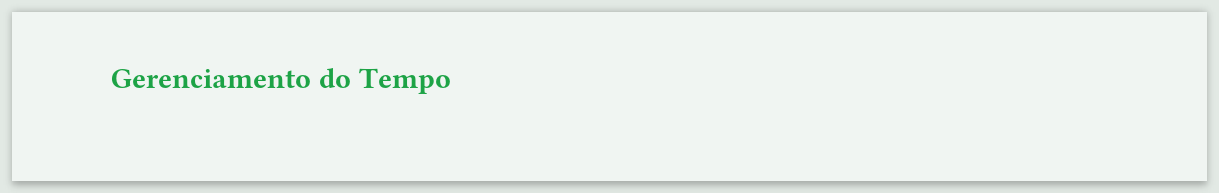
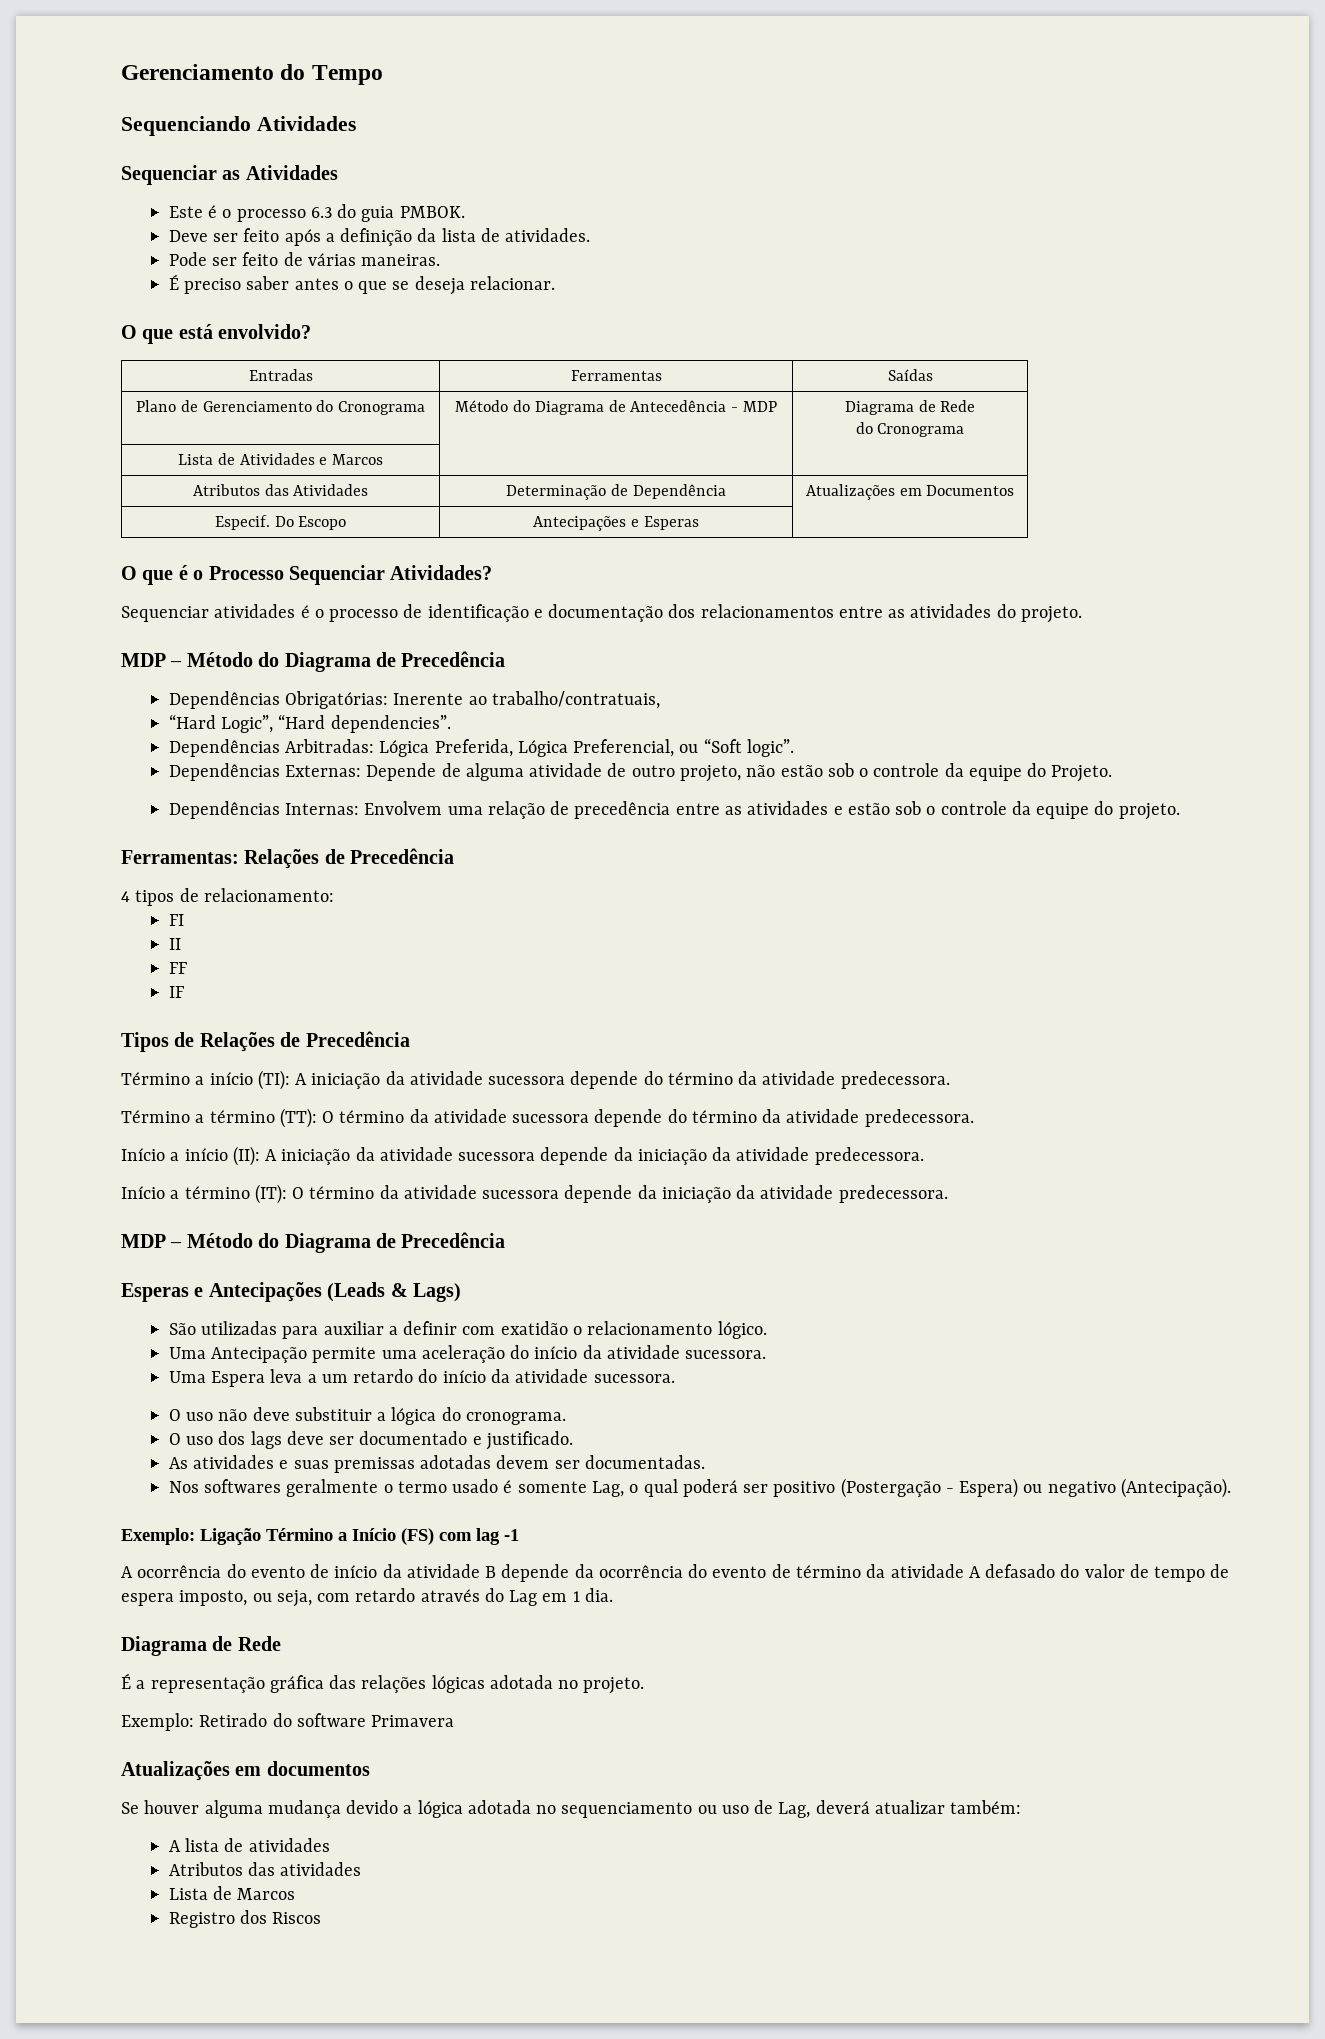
(451, 81) none -> [121,116,356,136] [121,165,338,185] [168,204,465,222] [168,228,591,246] [168,252,441,266] [168,274,555,295] [121,324,312,344] [248,369,313,381] [570,370,662,381] [887,369,933,381] [136,400,425,415] [455,400,777,415] [844,400,976,415] [855,422,965,437] [178,453,383,465] [192,484,369,496] [506,484,726,500] [805,484,1015,500] [214,515,347,530] [533,516,699,531] [121,565,493,585] [121,604,1082,623] [121,651,506,672] [168,691,660,709] [168,714,451,733] [168,738,794,757] [168,763,1113,782] [168,801,1180,820] [121,848,455,869] [121,888,334,906] [168,914,184,926] [168,938,181,950] [168,962,187,974] [168,986,184,998] [121,1031,410,1052] [121,1070,950,1090] [121,1108,974,1128] [121,1146,924,1166] [121,1184,948,1204] [121,1232,506,1253] [121,1282,461,1302] [168,1321,767,1339] [168,1345,767,1363] [168,1369,675,1387] [168,1407,566,1425] [168,1431,573,1450] [168,1455,705,1473] [168,1478,1231,1498] [121,1528,519,1545] [121,1564,1230,1582] [121,1588,613,1607] [121,1636,281,1656] [121,1673,645,1694] [121,1713,455,1731] [121,1761,370,1781] [121,1800,1022,1818] [168,1838,330,1852] [168,1862,362,1876] [168,1886,296,1900] [168,1910,322,1928] // Sequenciando Atividades // Sequenciar as Atividades // Este é o processo 6.3 do guia PMBOK. // Deve ser feito após a definição da lista de atividades. // Pode ser feito de várias maneiras. // É preciso saber antes o que se deseja relacionar. // O que está envolvido? // Entradas | Ferramentas | Saídas // Plano de Gerenciamento do Cronograma | Método do Diagrama de Antecedência - MDP | Diagrama de Rede // do Cronograma // Lista de Atividades e Marcos | | // Atributos das Atividades | Determinação de Dependência | Atualizações em Documentos // Especif. Do Escopo | Antecipações e Esperas | // O que é o Processo Sequenciar Atividades? // Sequenciar atividades é o processo de identificação e documentação dos relacionamentos entre as atividades do projeto. // MDP – Método do Diagrama de Precedência // Dependências Obrigatórias: Inerente ao trabalho/contratuais, // “Hard Logic”, “Hard dependencies”. // Dependências Arbitradas: Lógica Preferida, Lógica Preferencial, ou “Soft logic”. // Dependências Externas: Depende de alguma atividade de outro projeto, não estão sob o controle da equipe do Projeto. // Dependências Internas: Envolvem uma relação de precedência entre as atividades e estão sob o controle da equipe do projeto. // Ferramentas: Relações de Precedência // 4 tipos de relacionamento: // FI // II // FF // IF // Tipos de Relações de Precedência // Término a início (TI): A iniciação da atividade sucessora depende do término da atividade predecessora. // Término a término (TT): O término da atividade sucessora depende do término da atividade predecessora. // Início a início (II): A iniciação da atividade sucessora depende da iniciação da atividade predecessora. // Início a término (IT): O término da atividade sucessora depende da iniciação da atividade predecessora. // MDP – Método do Diagrama de Precedência // Esperas e Antecipações (Leads & Lags) // São utilizadas para auxiliar a definir com exatidão o relacionamento lógico. // Uma Antecipação permite uma aceleração do início da atividade sucessora. // Uma Espera leva a um retardo do início da atividade sucessora. // O uso não deve substituir a lógica do cronograma. // O uso dos lags deve ser documentado e justificado. // As atividades e suas premissas adotadas devem ser documentadas. // Nos softwares geralmente o termo usado é somente Lag, o qual poderá ser positivo (Postergação - Espera) ou negativo (Antecipação). // Exemplo: Ligação Término a Início (FS) com lag -1 // A ocorrência do evento de início da atividade B depende da ocorrência do evento de término da atividade A defasado do valor de tempo de espera imposto, ou seja, com retardo através do Lag em 1 dia. // Diagrama de Rede // É a representação gráfica das relações lógicas adotada no projeto. // Exemplo: Retirado do software Primavera // Atualizações em documentos // Se houver alguma mudança devido a lógica adotada no sequenciamento ou uso de Lag, deverá atualizar também: // A lista de atividades // Atributos das atividades // Lista de Marcos // Registro dos Riscos

